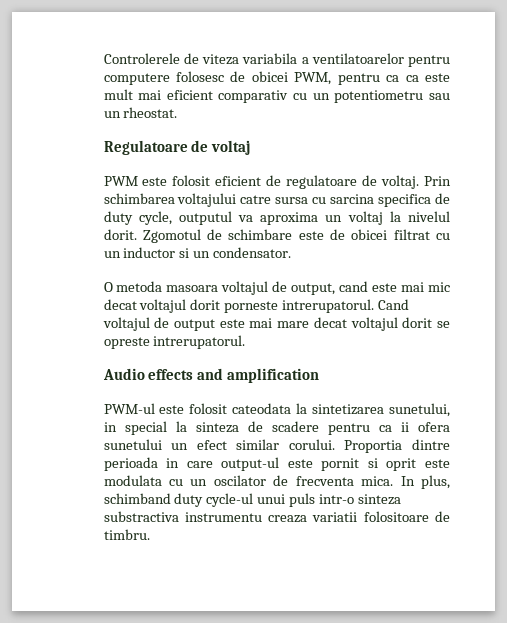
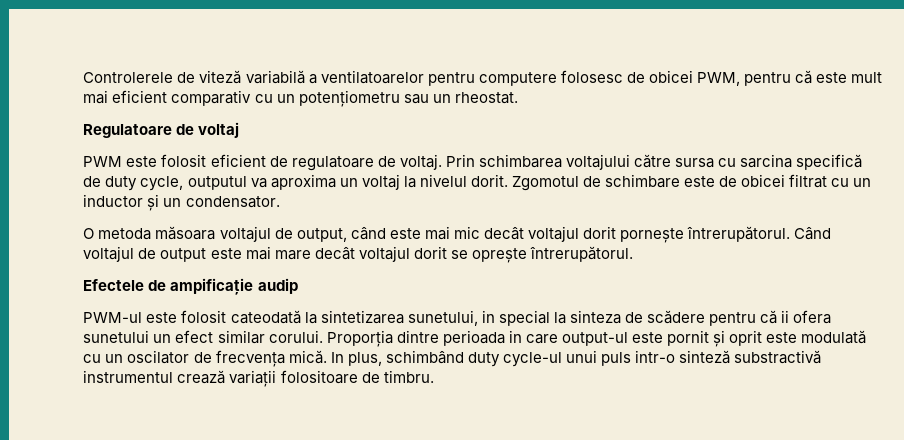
[202,53,298,65] viteza variabila -> [199,70,305,84] viteză variabilă
[386,75,419,82] ca ca -> [794,70,812,84] că
[334,90,424,103] potentiometru -> [298,90,400,107] potențiometru
[240,195,272,204] catre -> [633,154,671,168] către
[378,194,432,207] specifica -> [796,154,863,170] specifică
[179,248,190,258] si -> [147,194,160,211] și
[166,285,219,292] masoara -> [155,226,216,240] măsoara
[339,281,369,292] cand -> [350,226,386,240] când
[103,299,410,313] decat voltajul dorit porneste intrerupatorul. Cand -> [483,226,832,243] decât voltajul dorit pornește întrerupătorul. Când
[313,317,347,328] decat -> [314,246,355,260] decât
[103,335,246,349] [102,368,320,383] opreste intrerupatorul. // Audio effects and amplification -> [471,246,633,263] [83,278,298,295] oprește întrerupătorul. // Efectele de ampificație audip
[232,403,292,414] cateodata -> [230,310,301,324] cateodată
[271,421,392,435] scadere pentru ca -> [646,310,778,326] scădere pentru că
[344,440,403,453] Proportia -> [326,330,393,347] Proporția
[367,458,378,468] si -> [712,330,725,347] și
[103,475,162,486] modulata -> [801,330,867,344] modulată
[295,476,394,486] frecventa mica. -> [215,350,327,367] frecvența mică.
[103,493,171,504] schimband -> [385,350,464,364] schimbând
[358,494,402,505] [103,511,358,523] sinteza substractiva instrumentu creaza variatii -> [679,350,822,364] [83,370,277,387] sinteză substractivă instrumentul crează variații

